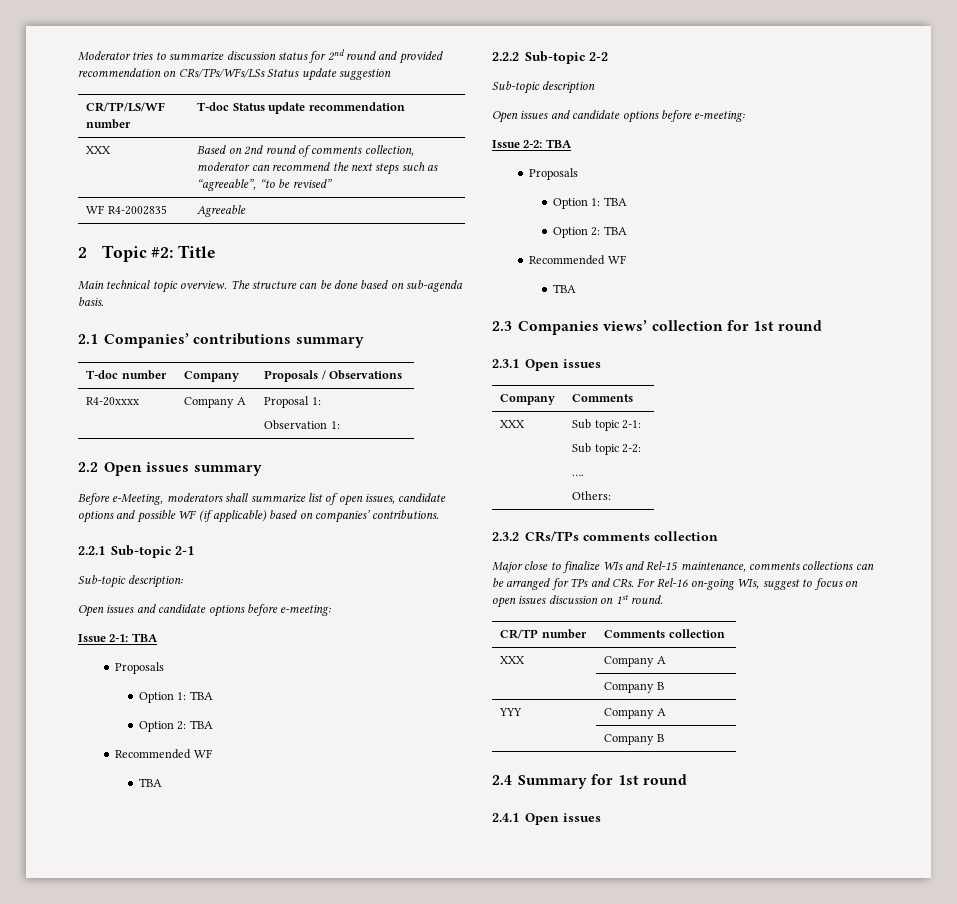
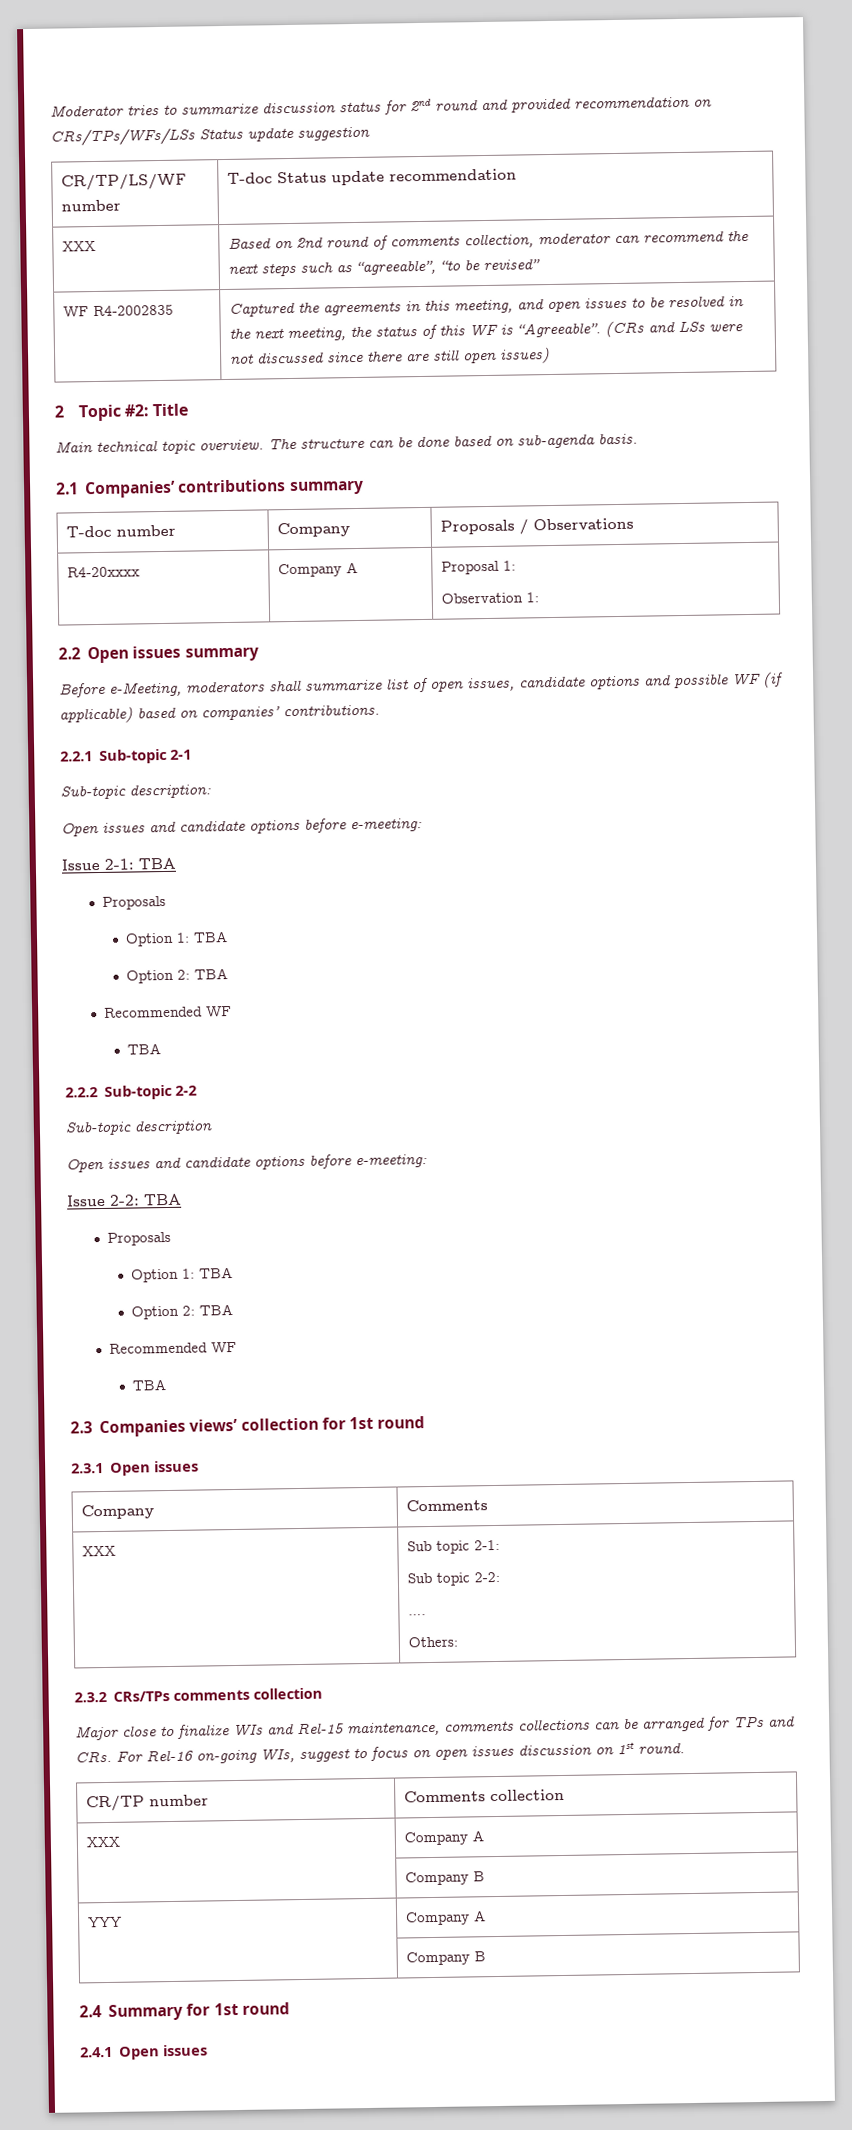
[197,205,247,217] Agreeable -> [229,295,745,317] [229,320,744,342] [230,347,551,364] Captured the agreements in this meeting, and open issues to be resolved in the next meeting, the status of this WF is “Agreeable”. (CRs and LSs were not discussed since there are still open issues)

